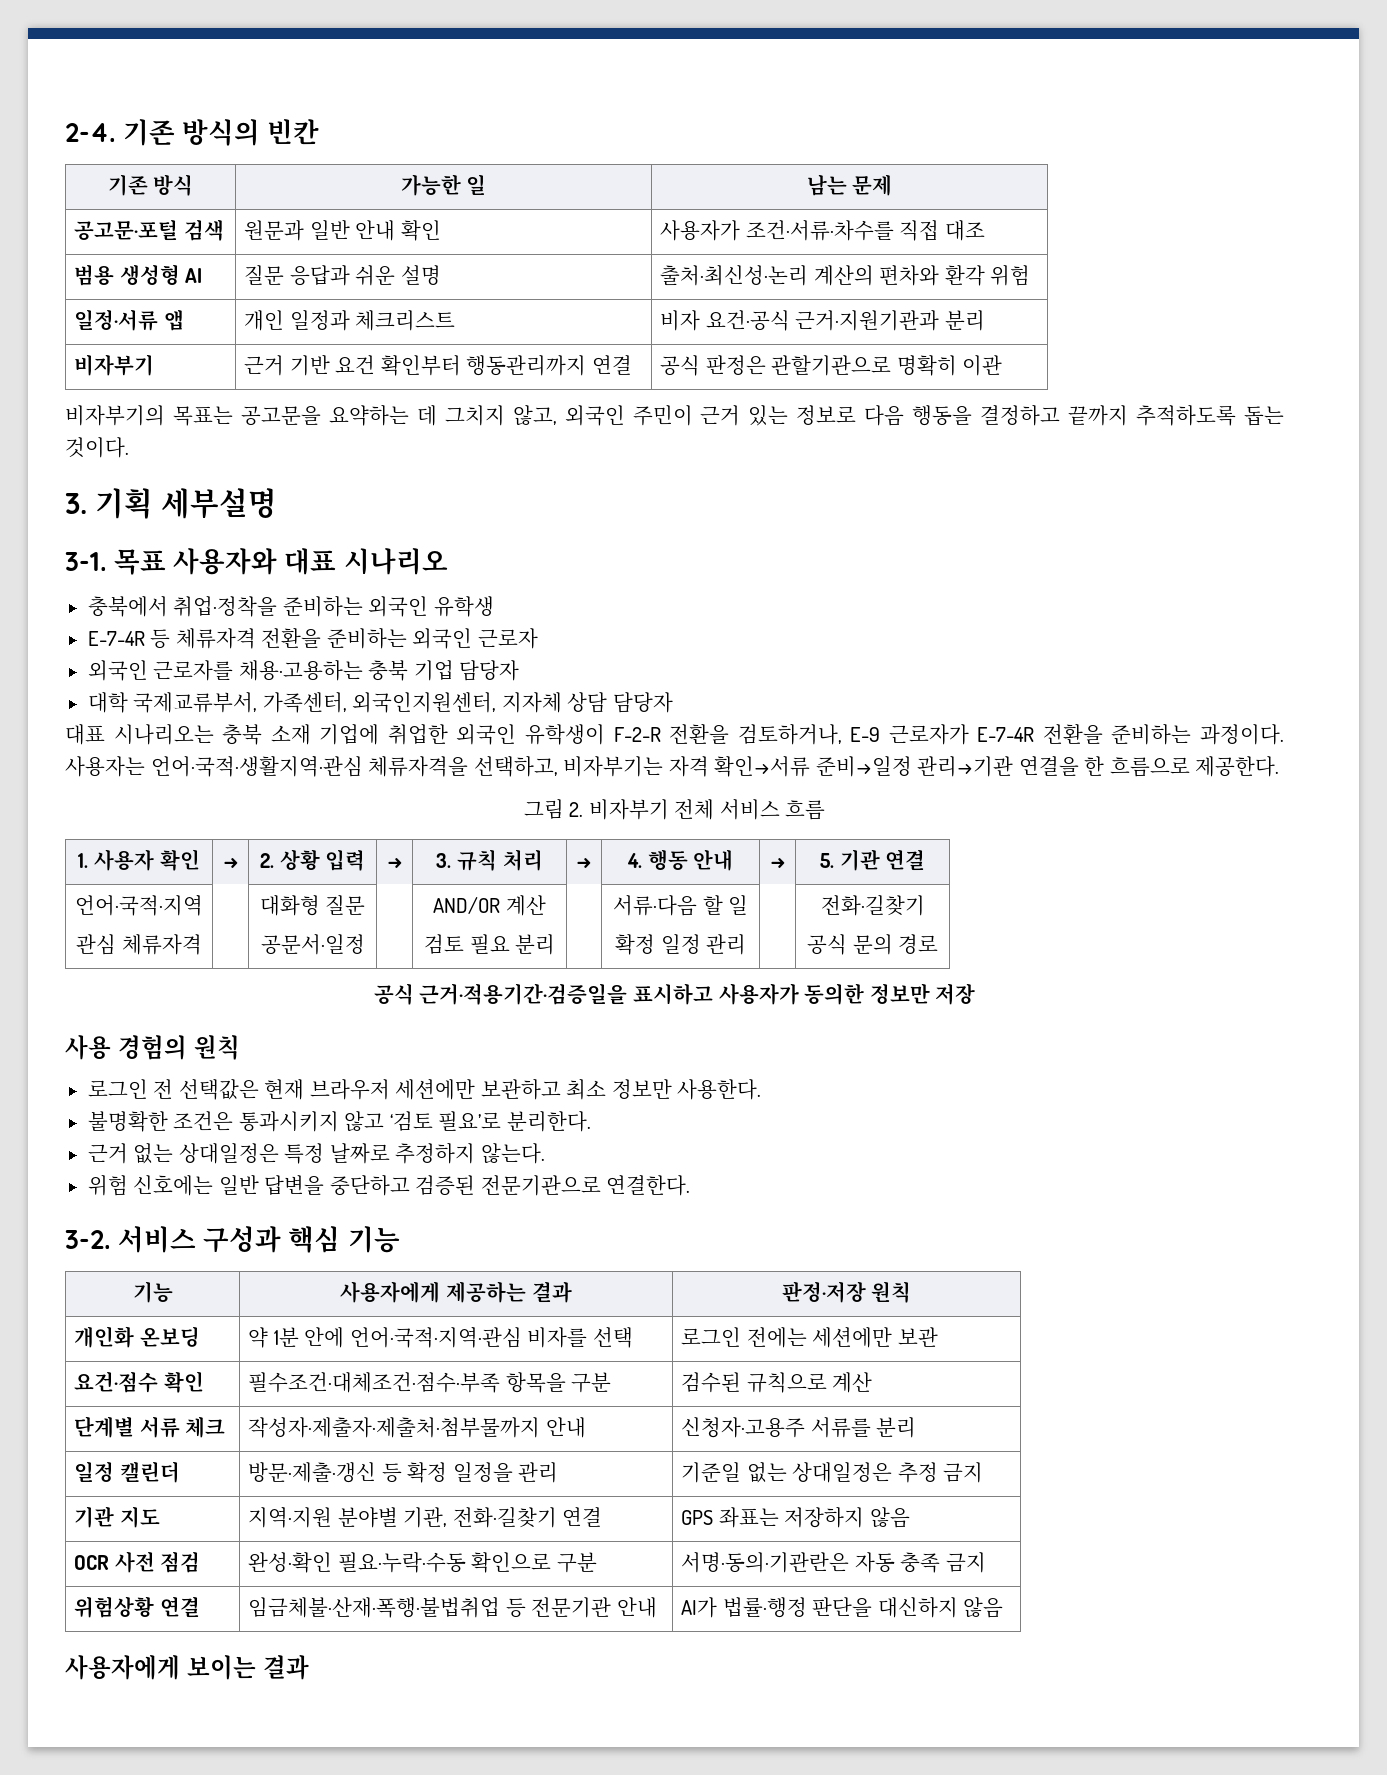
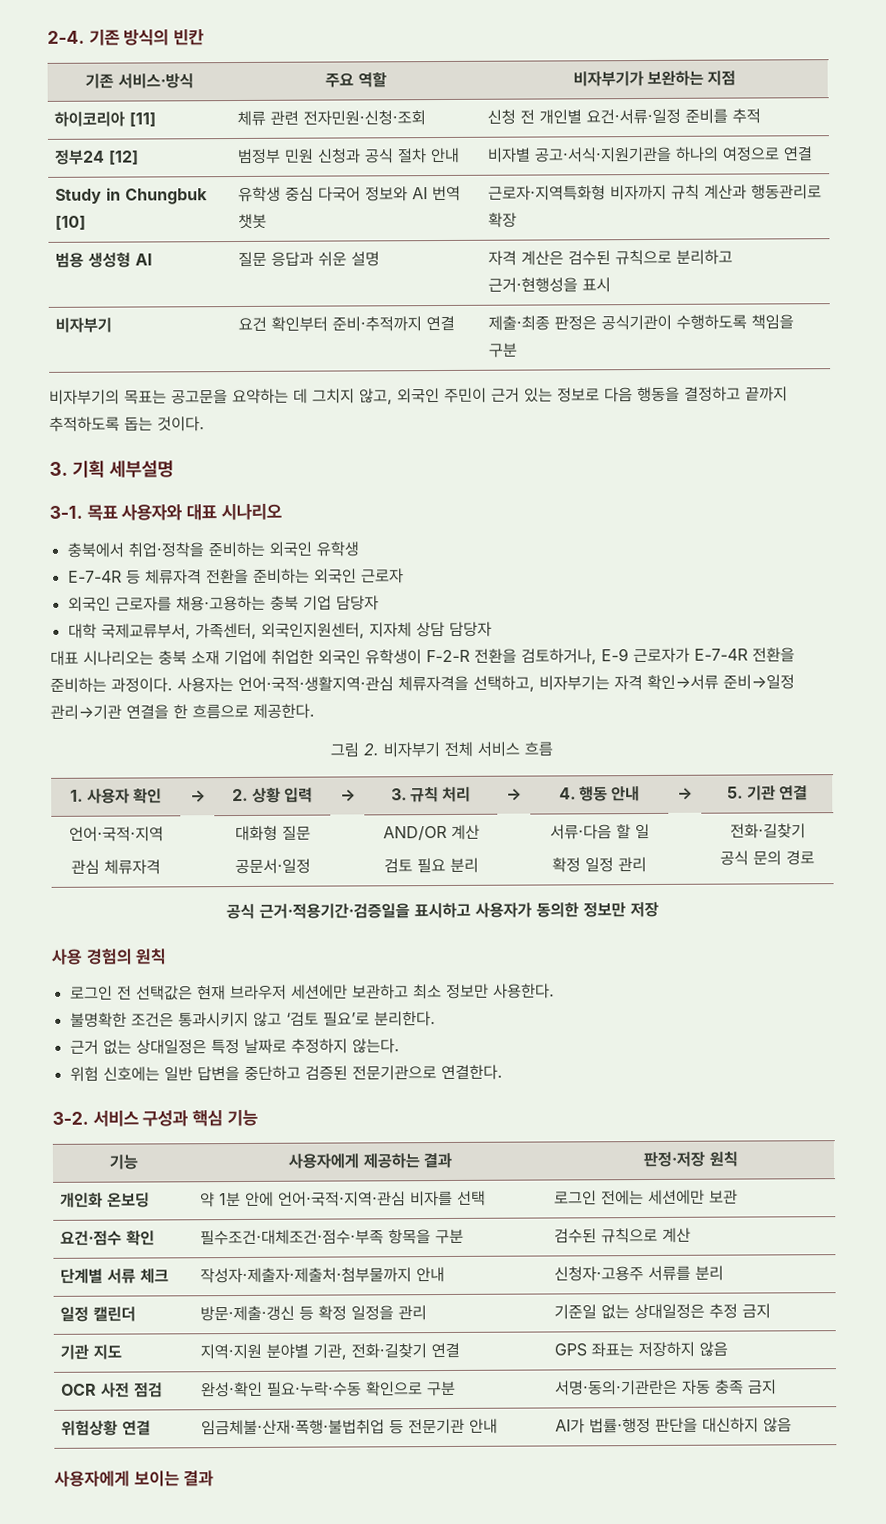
[153,174,194,196] [400,174,487,196] [806,174,893,196] [74,219,224,241] [244,220,441,241] [660,220,985,241] 방식 | 가능한 일 | 남는 문제 // 공고문·포털 검색 | 원문과 일반 안내 확인 | 사용자가 조건·서류·차수를 직접 대조 -> [117,73,194,89] [325,72,387,88] [572,70,737,87] [53,111,156,127] [236,110,426,126] [486,108,761,125] [54,149,139,165] [237,147,460,164] [486,146,813,163] [54,187,208,205] [54,215,86,230] [237,185,461,202] [237,213,267,229] [487,184,822,201] [487,212,517,228] 서비스·방식 | 주요 역할 | 비자부기가 보완하는 지점 // 하이코리아 [11] | 체류 관련 전자민원·신청·조회 | 신청 전 개인별 요건·서류·일정 준비를 추적 // 정부24 [12] | 범정부 민원 신청과 공식 절차 안내 | 비자별 공고·서식·지원기관을 하나의 여정으로 연결 // Study in Chungbuk [10] | 유학생 중심 다국어 정보와 AI 번역 챗봇 | 근로자·지역특화형 비자까지 규칙 계산과 행동관리로 확장
[660,265,1031,286] [74,309,184,331] [244,310,456,331] [660,310,985,331] 출처·최신성·논리 계산의 편차와 환각 위험 // 일정·서류 앱 | 개인 일정과 체크리스트 | 비자 요건·공식 근거·지원기관과 분리 -> [487,249,733,266] [487,277,611,293] 자격 계산은 검수된 규칙으로 분리하고 근거·현행성을 표시
[244,355,330,376] 근거 기반 -> (112, 325) none
[466,355,633,376] [660,355,1003,376] 행동관리까지 연결 | 공식 판정은 관할기관으로 명확히 이관 -> [331,315,455,332] [487,314,794,331] [487,342,518,358] 준비·추적까지 연결 | 제출·최종 판정은 공식기관이 수행하도록 책임을 구분

